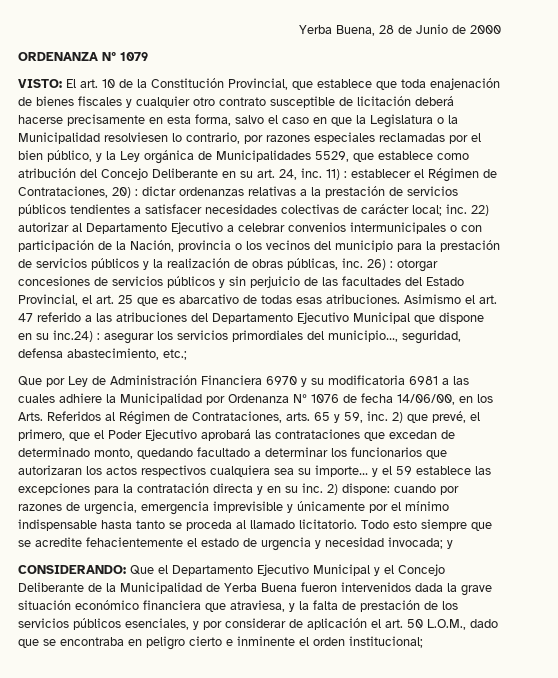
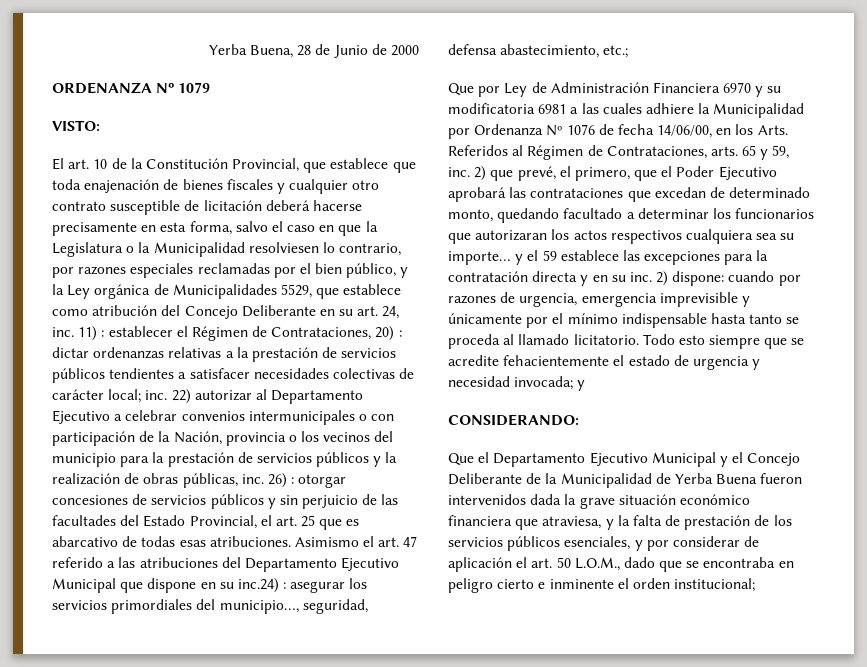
(62, 83) none -> (100, 125) //
(126, 569) none -> (579, 420) //

